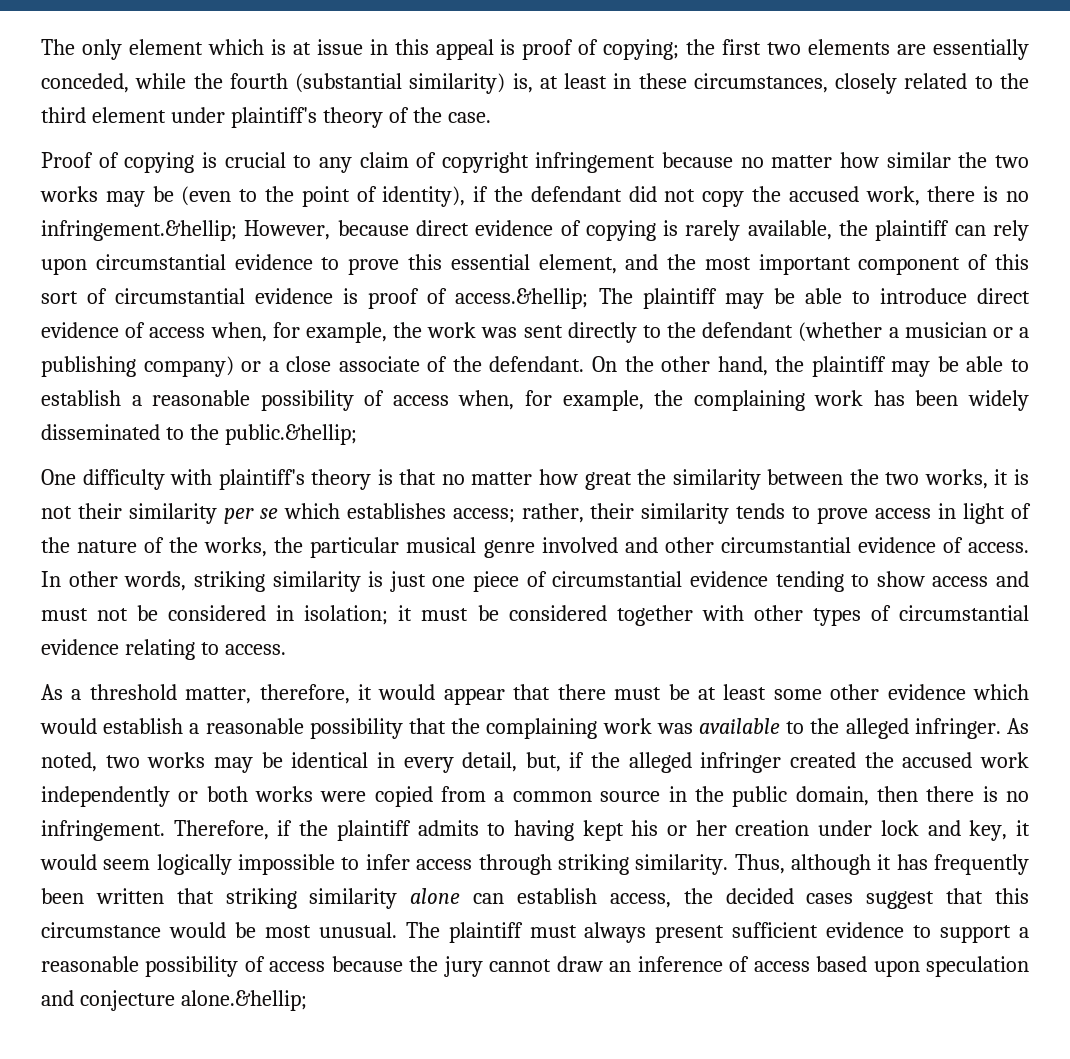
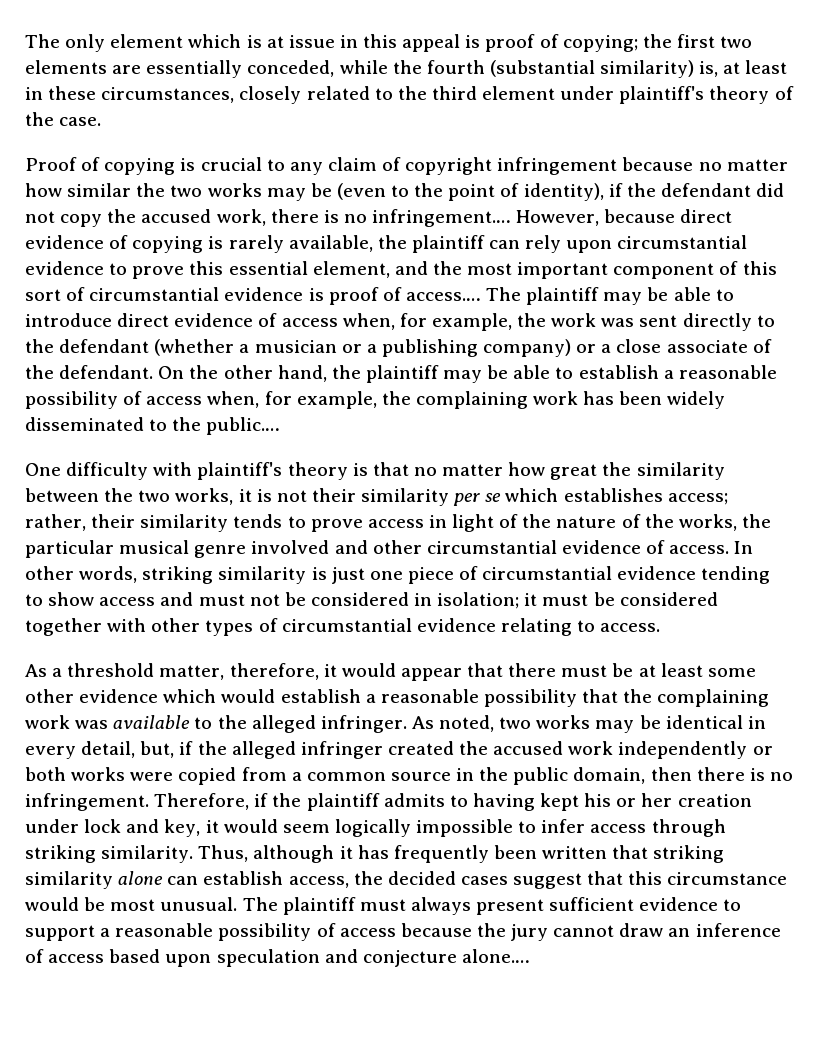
[41,220,237,241] infringement.&hellip; -> [372,209,512,227] infringement.…
[455,288,589,309] access.&hellip; -> [405,292,481,301] access.…
[224,424,357,445] public.&hellip; -> [206,417,281,435] public.…
[180,990,307,1011] alone.&hellip; -> [461,949,530,963] alone.…

